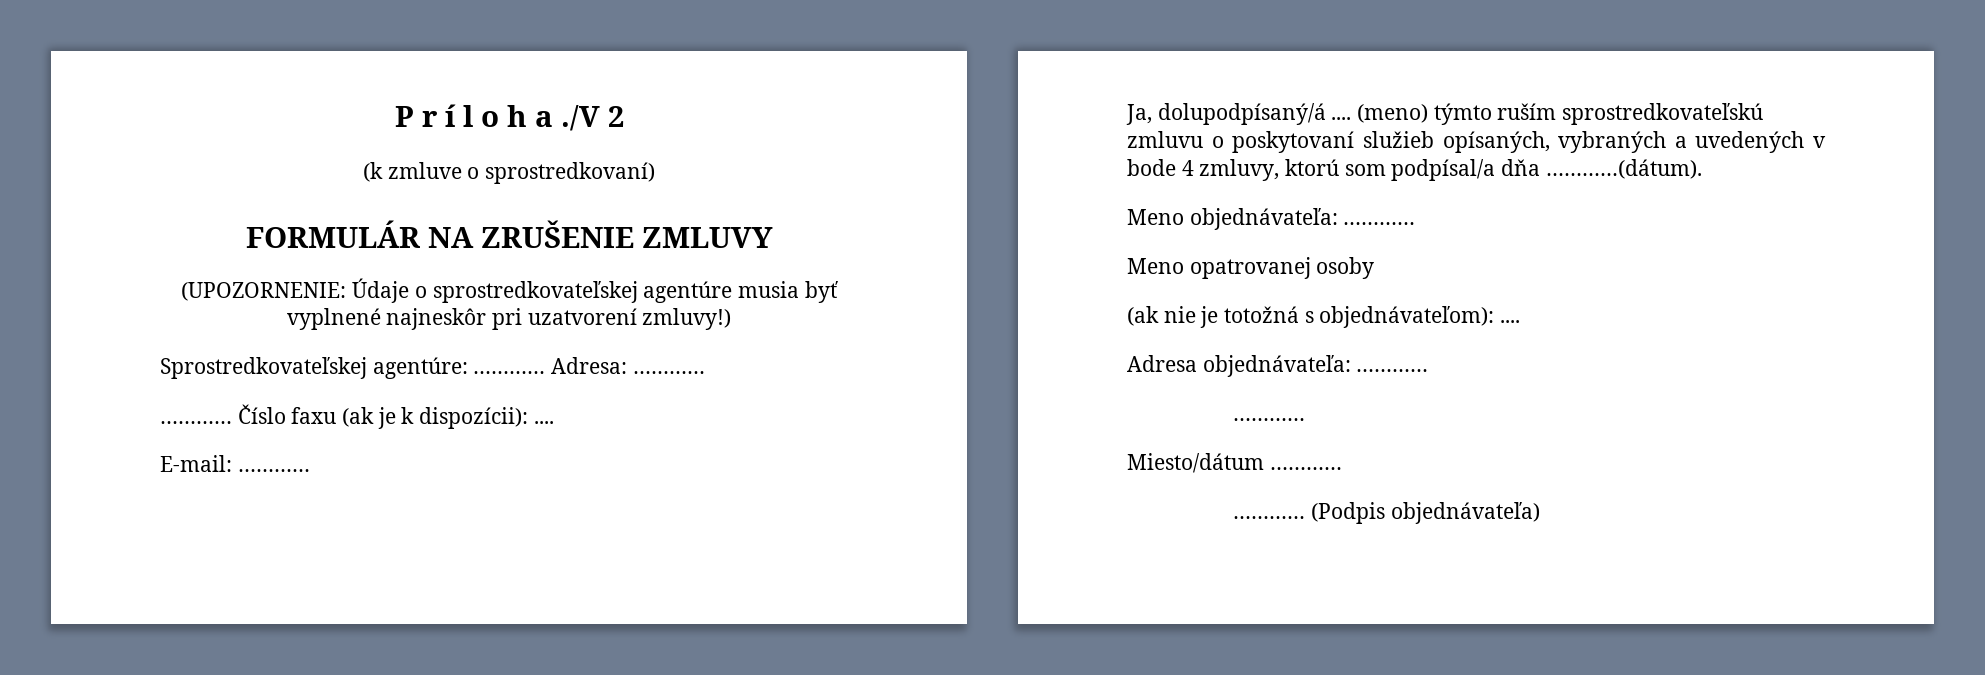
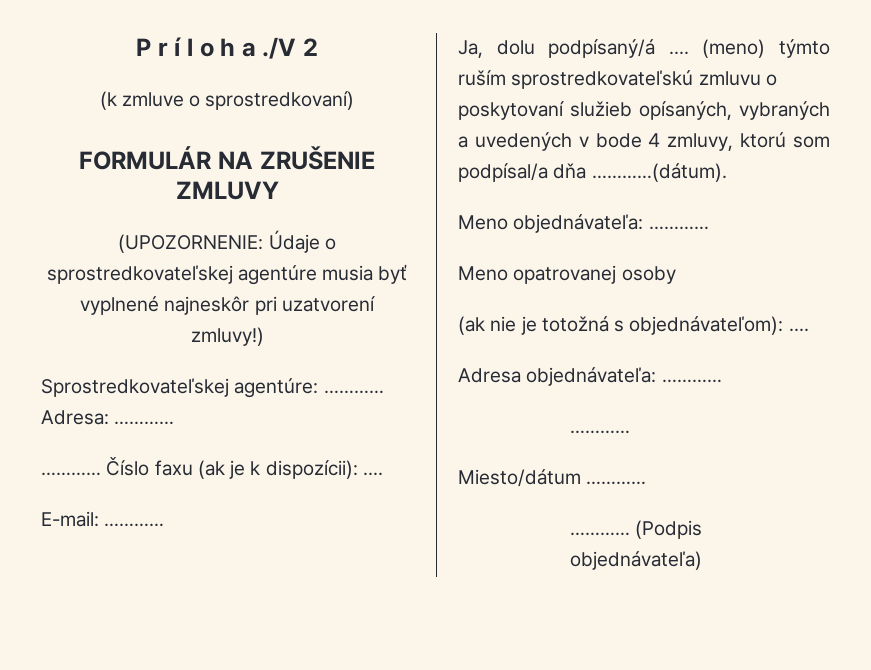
[1157,103,1326,125] dolupodpísaný/á -> [496,39,656,58] dolu podpísaný/á

